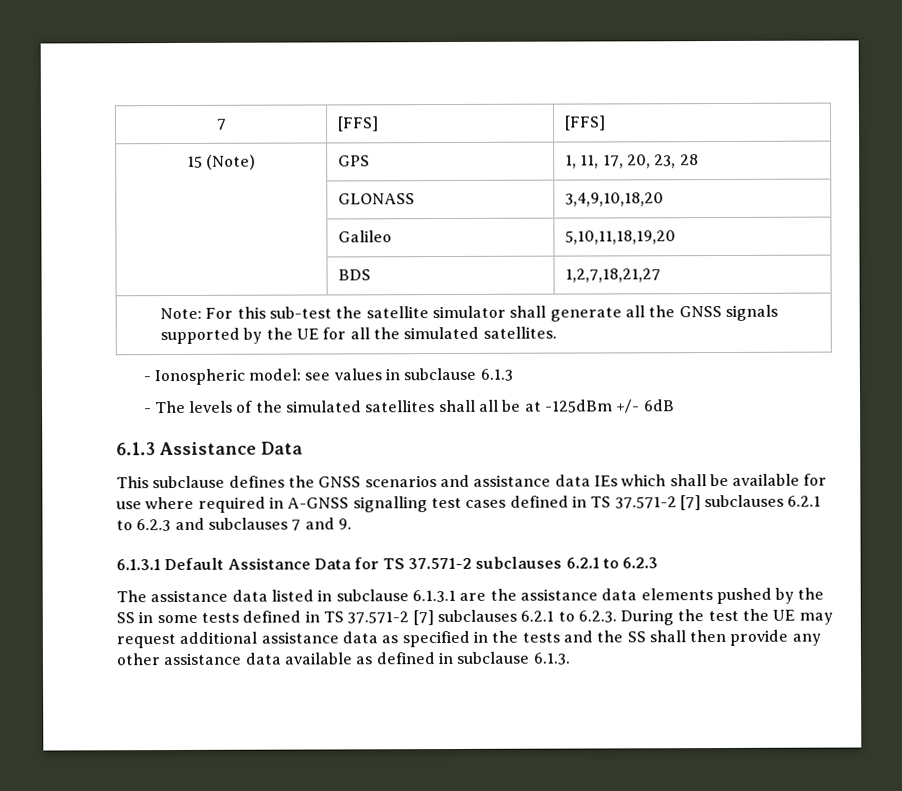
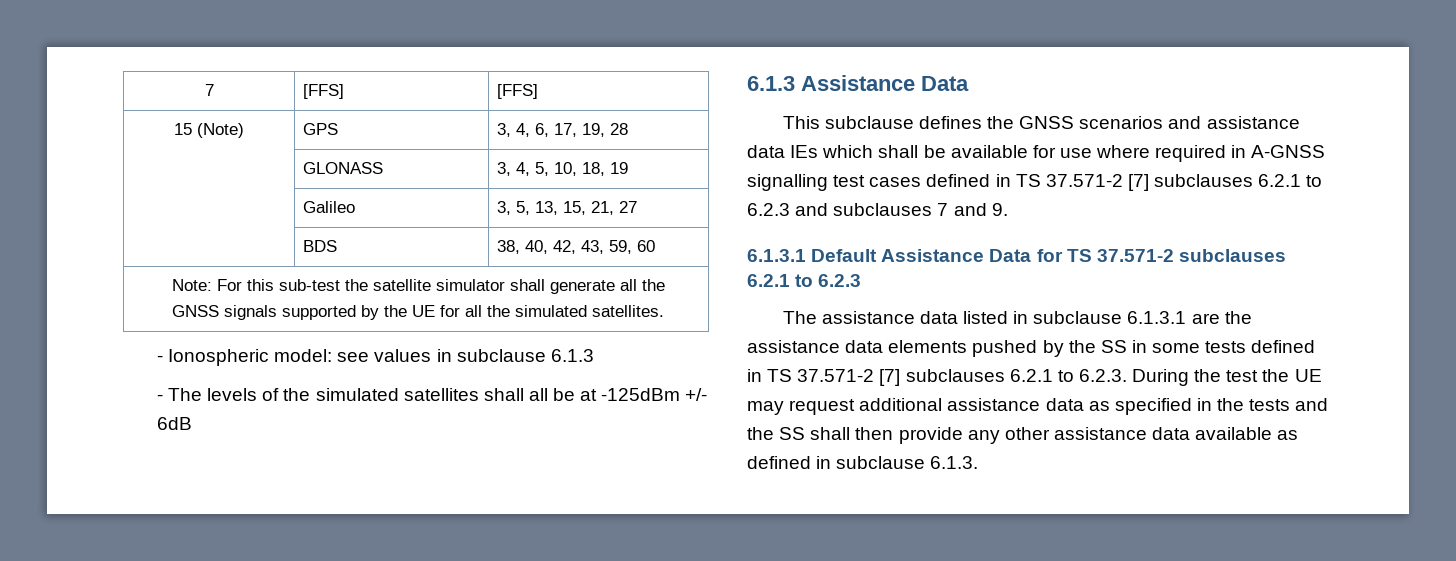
[564,154,699,169] [337,193,415,205] [564,192,664,207] [337,230,392,243] [564,230,676,245] [337,269,371,281] [564,268,661,283] 1, 11, 17, 20, 23, 28 // | GLONASS | 3,4,9,10,18,20 // | Galileo | 5,10,11,18,19,20 // | BDS | 1,2,7,18,21,27 -> [496,123,628,137] [302,162,383,174] [496,162,628,176] [302,201,355,213] [496,201,637,215] [302,240,337,252] [496,240,655,254] 3, 4, 6, 17, 19, 28 // | GLONASS | 3, 4, 5, 10, 18, 19 // | Galileo | 3, 5, 13, 15, 21, 27 // | BDS | 38, 40, 42, 43, 59, 60

